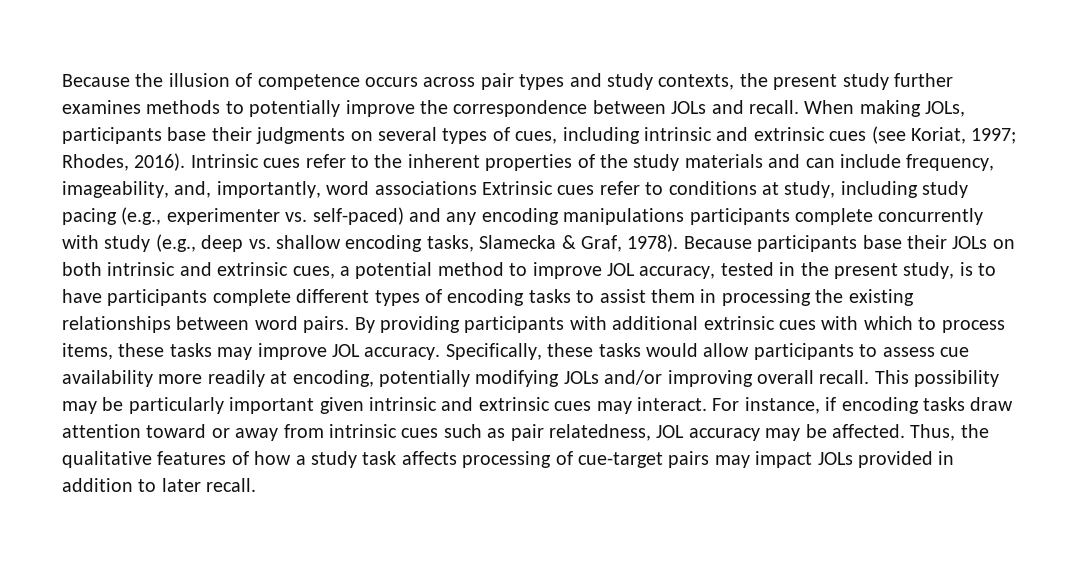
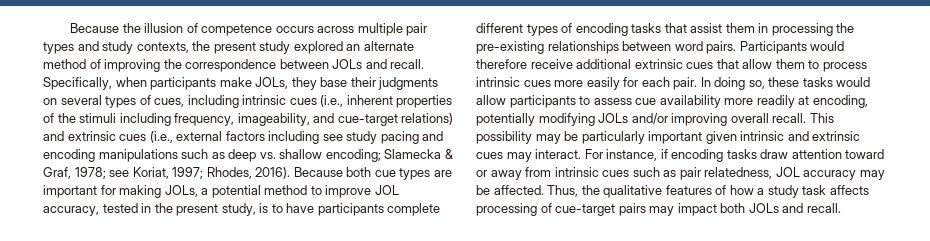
(476, 82) none -> [357,23,403,36] multiple
[893,73,953,87] [62,100,415,117] further examines methods to potentially improve -> [293,41,414,54] [43,59,161,72] explored an alternate method of improving
[804,100,966,117] [62,127,162,144] When making JOLs, participants -> [43,77,317,90] Specifically, when participants make JOLs, they
[716,126,1017,144] [62,153,995,171] [62,181,969,198] [62,207,984,225] [62,234,1015,252] [62,262,335,279] and extrinsic cues (see Koriat, 1997; Rhodes, 2016). Intrinsic cues refer to the inherent properties of the study materials and can include frequency, imageability, and, importantly, word associations Extrinsic cues refer to conditions at study, including study pacing (e.g., experimenter vs. self-paced) and any encoding manipulations participants complete concurrently with study (e.g., deep vs. shallow encoding tasks, Slamecka & Graf, 1978). Because participants base their JOLs on both intrinsic and extrinsic cues, -> [289,95,453,108] [43,113,454,126] [43,131,444,144] [43,149,453,162] [43,167,452,180] [43,185,198,198] cues (i.e., inherent properties of the stimuli including frequency, imageability, and cue-target relations) and extrinsic cues (i.e., external factors including see study pacing and encoding manipulations such as deep vs. shallow encoding; Slamecka & Graf, 1978; see Koriat, 1997; Rhodes, 2016). Because both cue types are important for making JOLs,
[576,290,595,303] to -> [664,23,687,33] that
[848,289,914,306] existing -> [476,41,544,54] pre-existing
[354,316,1005,333] [62,343,542,360] By providing participants with additional extrinsic cues with which to process items, these tasks may improve JOL accuracy. Specifically, -> [739,41,845,54] [476,59,867,72] [476,77,765,90] Participants would therefore receive additional extrinsic cues that allow them to process intrinsic cues more easily for each pair. In doing so,
[817,451,955,468] [62,478,201,492] JOLs provided in addition to later -> [720,203,804,213] both JOLs and

